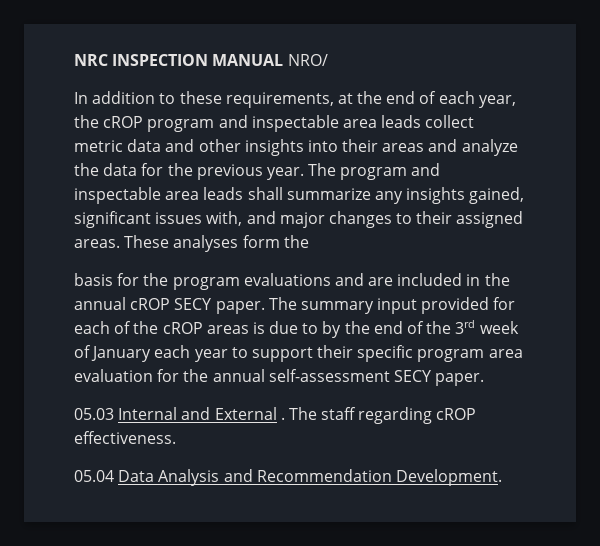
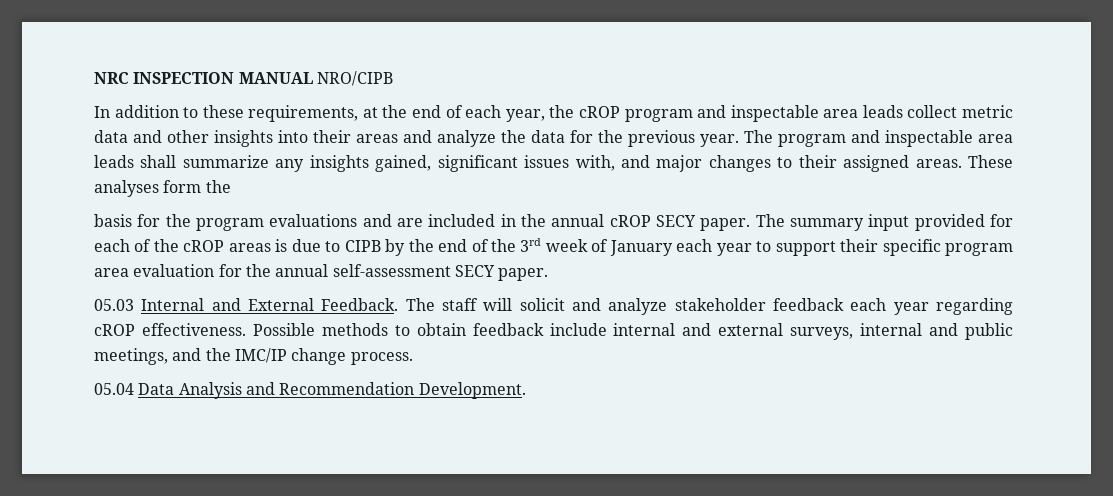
[287,54,328,66] NRO/ -> [316,71,393,86] NRO/CIPB
(319, 328) none -> [344,240,381,252] CIPB
[280,417,285,420] . -> [321,298,399,311] Feedback.
[358,407,477,424] [74,431,176,444] regarding cROP effectiveness. -> [483,298,1014,315] [94,323,1014,340] [94,348,413,365] will solicit and analyze stakeholder feedback each year regarding cROP effectiveness. Possible methods to obtain feedback include internal and external surveys, internal and public meetings, and the IMC/IP change process.

